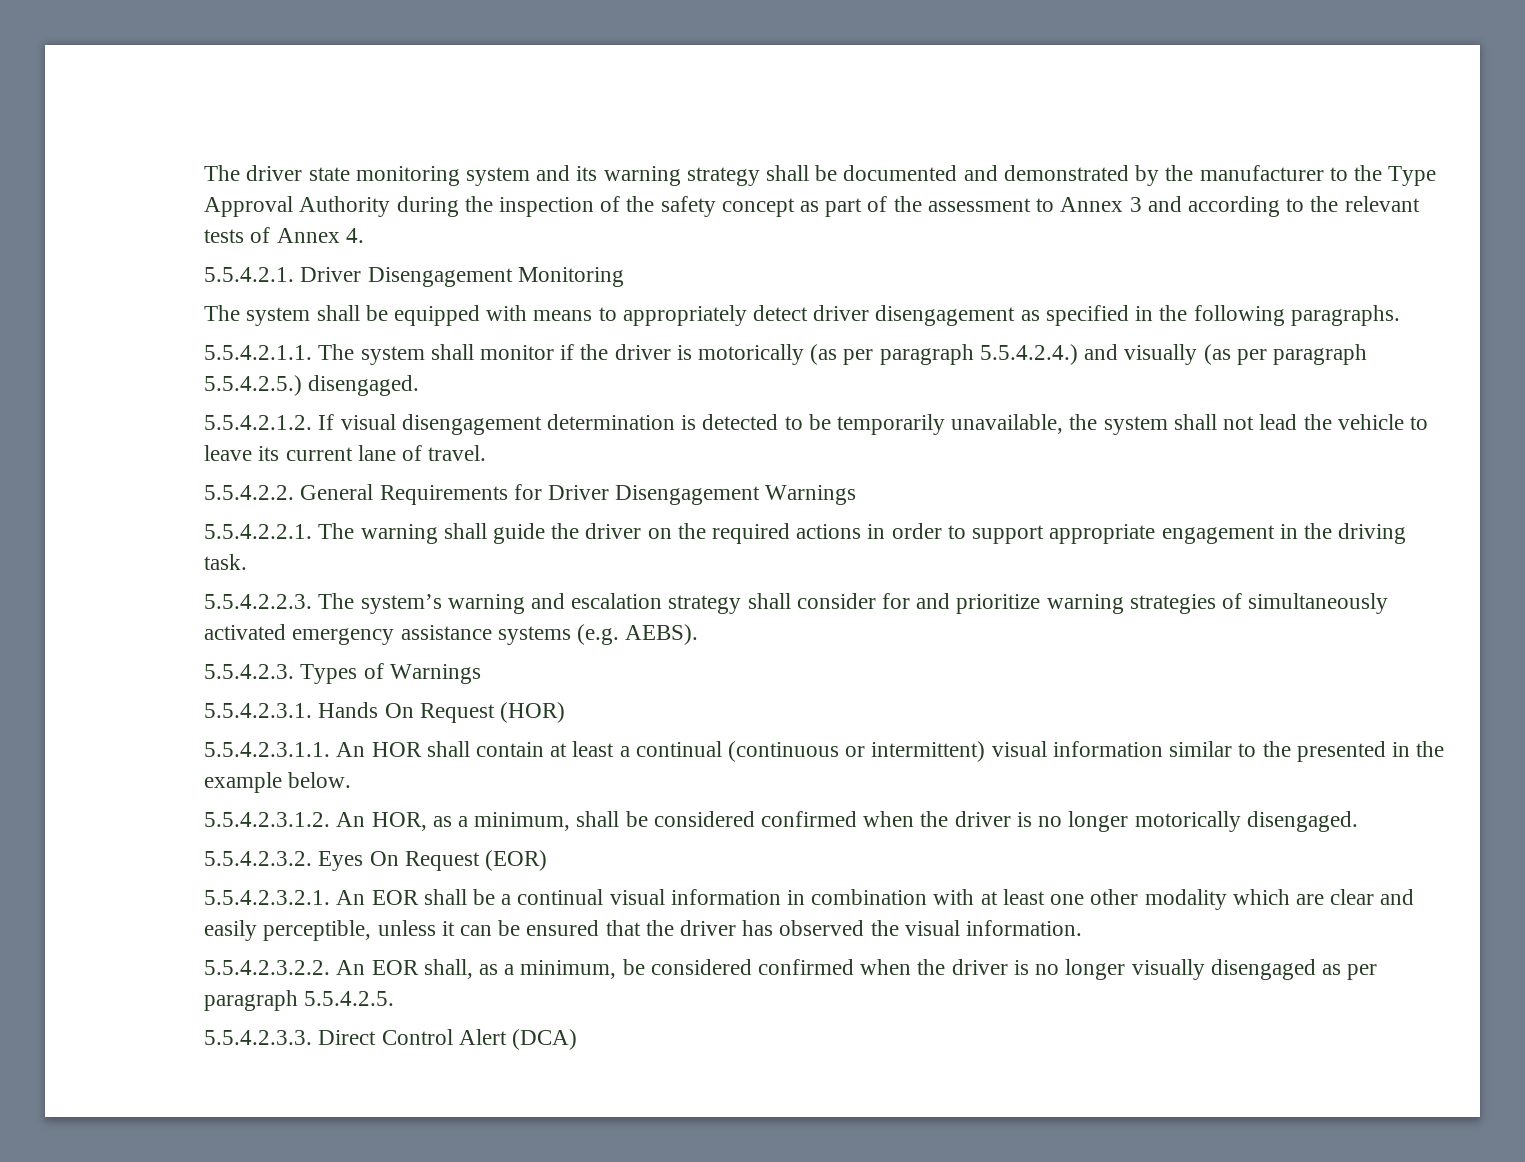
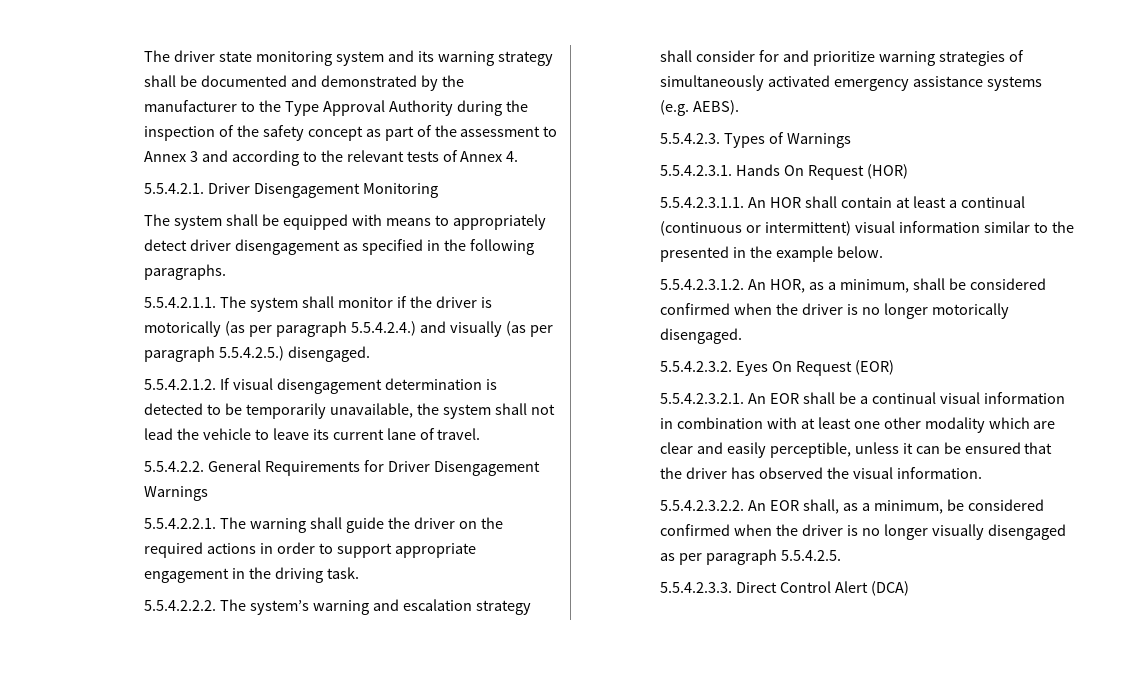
[204,594,313,609] 5.5.4.2.2.3. -> [144,600,217,611] 5.5.4.2.2.2.

